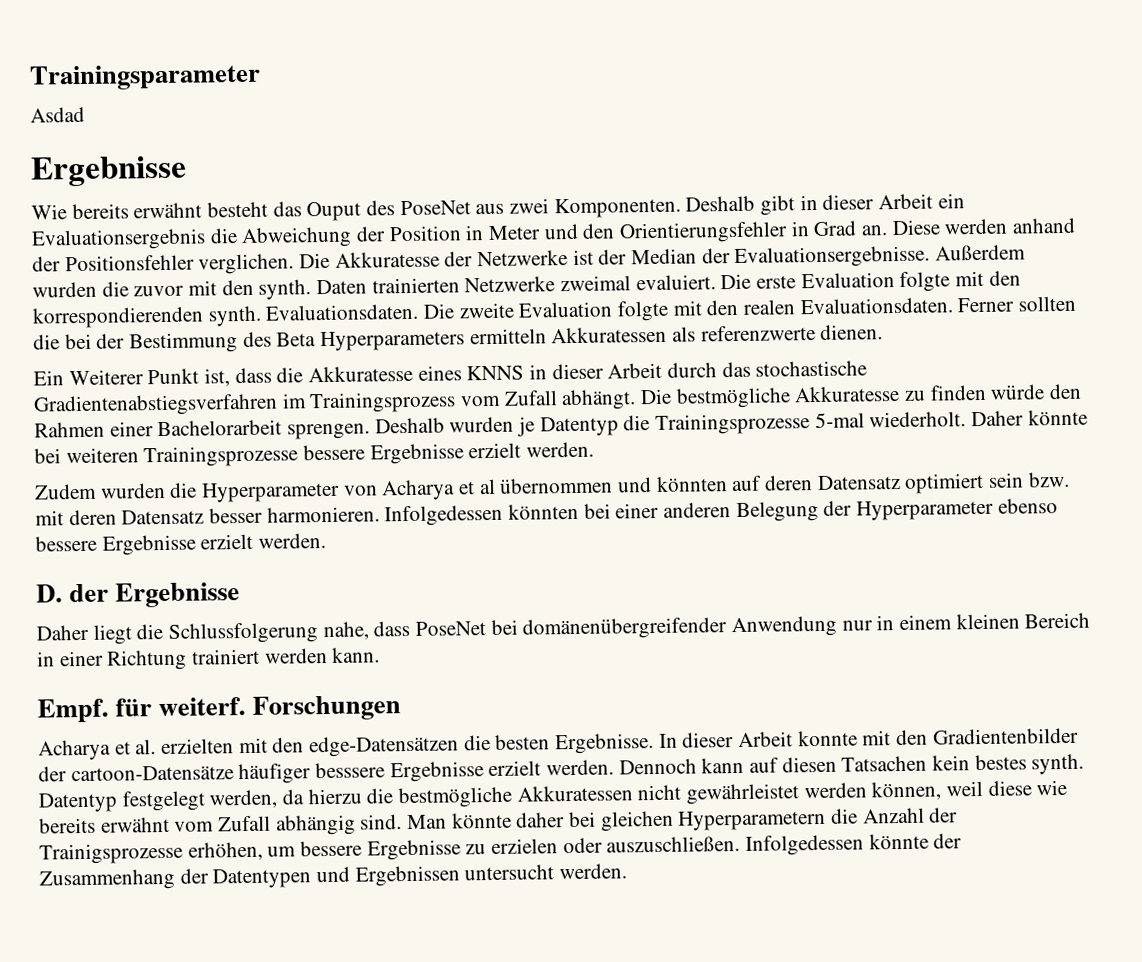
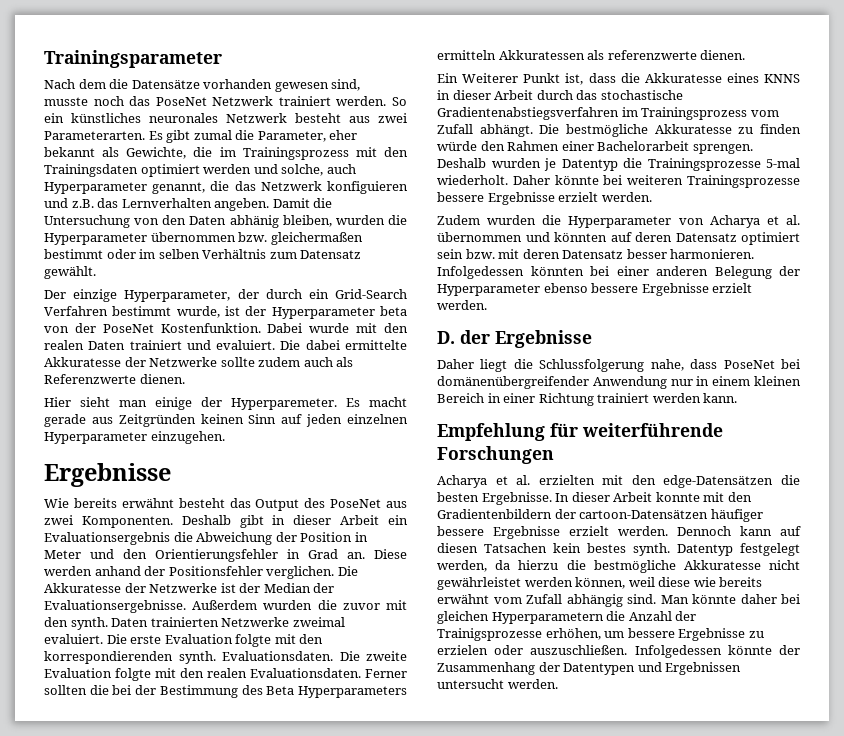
[30,106,85,123] Asdad -> [44,79,361,92] [44,96,407,106] [44,113,407,123] [44,130,358,143] [44,147,408,160] [44,164,356,177] [44,181,408,194] [44,198,333,211] [44,215,407,228] [44,232,363,245] [44,249,362,259] [44,266,96,279] [44,289,407,302] [44,306,407,319] [44,323,408,333] [44,340,407,350] [44,357,354,367] [44,374,185,384] [44,397,407,410] [44,414,408,427] [44,431,225,444] Nach dem die Datensätze vorhanden gewesen sind, musste noch das PoseNet Netzwerk trainiert werden. So ein künstliches neuronales Netzwerk besteht aus zwei Parameterarten. Es gibt zumal die Parameter, eher bekannt als Gewichte, die im Trainingsprozess mit den Trainingsdaten optimiert werden und solche, auch Hyperparameter genannt, die das Netzwerk konfiguieren und z.B. das Lernverhalten angeben. Damit die Untersuchung von den Daten abhänig bleiben, wurden die Hyperparameter übernommen bzw. gleichermaßen bestimmt oder im selben Verhältnis zum Datensatz gewählt. // Der einzige Hyperparameter, der durch ein Grid-Search Verfahren bestimmt wurde, ist der Hyperparameter beta von der PoseNet Kostenfunktion. Dabei wurde mit den realen Daten trainiert und evaluiert. Die dabei ermittelte Akkuratesse der Netzwerke sollte zudem auch als Referenzwerte dienen. // Hier sieht man einige der Hyperparemeter. Es macht gerade aus Zeitgründen keinen Sinn auf jeden einzelnen Hyperparameter einzugehen.
[306,201,362,222] Ouput -> [255,499,300,511] Output
[478,478,496,495] al -> [786,215,800,225] al.
[37,696,247,724] Empf. für weiterf. -> [437,423,723,441] Empfehlung für weiterführende
[932,727,1079,745] [38,762,386,785] Gradientenbilder der cartoon-Datensätze häufiger besssere -> [437,509,763,522] [437,526,484,536] Gradientenbildern der cartoon-Datensätzen häufiger bessere
[516,785,633,802] Akkuratessen -> [683,560,761,570] Akkuratesse

